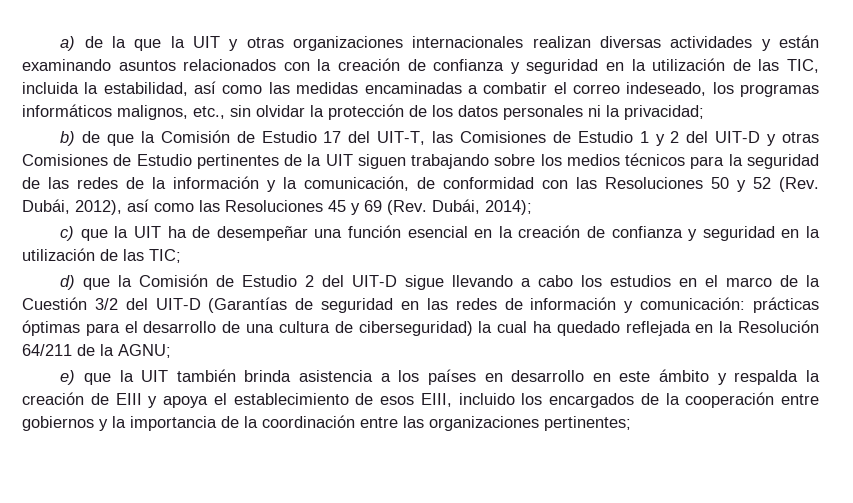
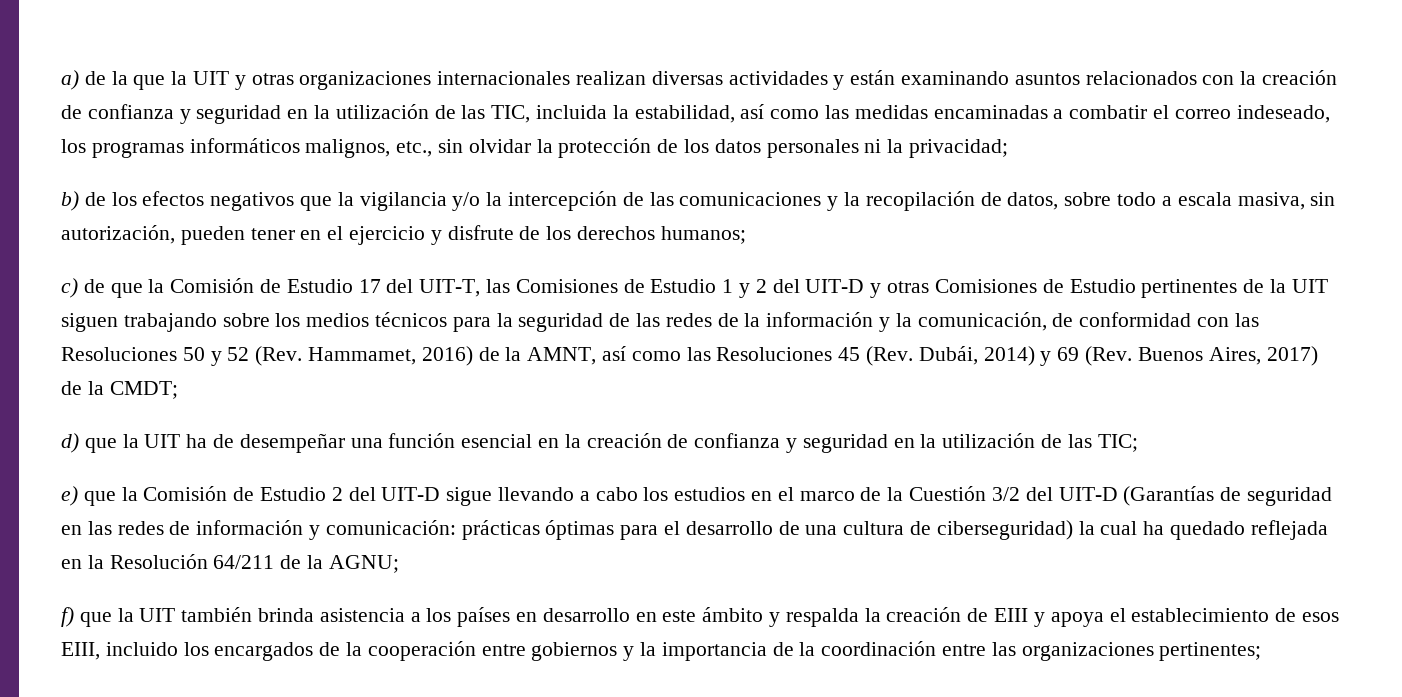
(101, 137) none -> [111,191,1336,211] [61,225,746,245] [61,278,105,298] los efectos negativos que la vigilancia y/o la intercepción de las comunicaciones y la recopilación de datos, sobre todo a escala masiva, sin autorización, pueden tener en el ejercicio y disfrute de los derechos humanos; // c) de
[22,199,122,215] Dubái, 2012), -> [308,346,597,366] Hammamet, 2016) de la AMNT,
[351,199,532,215] [60,226,75,241] y 69 (Rev. Dubái, 2014); // c) -> [866,346,1318,366] [61,381,178,399] [61,433,79,453] (Rev. Dubái, 2014) y 69 (Rev. Buenos Aires, 2017) de la CMDT; // d)
[60,275,76,290] d) -> [61,486,78,506] e)
[60,370,76,385] e) -> [61,607,74,627] f)

